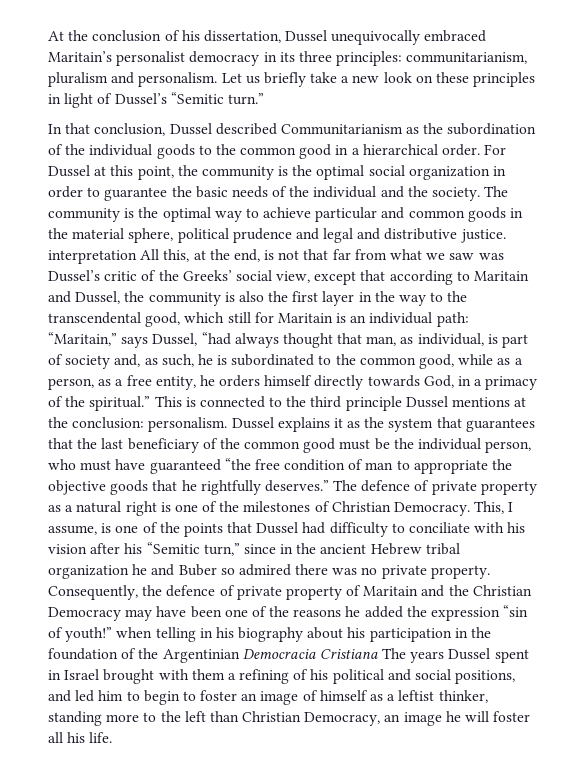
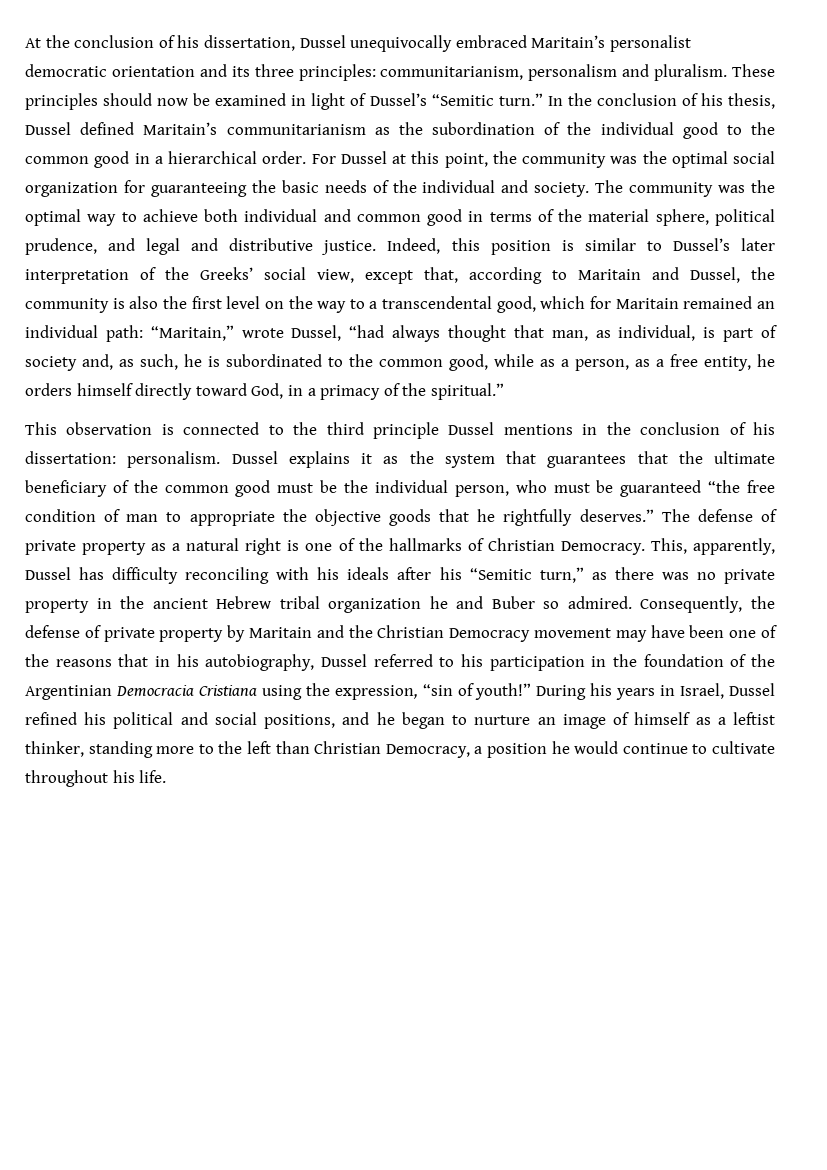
[189,51,277,66] democracy in -> [25,64,227,77] democratic orientation and
[48,72,536,87] pluralism and personalism. Let us briefly take a new look on these principles -> [528,64,775,81] [25,93,287,110] personalism and pluralism. These principles should now be examined
[48,123,403,136] // In that conclusion, Dussel described Communitarianism -> [547,93,775,109] [25,122,366,135] In the conclusion of his thesis, Dussel defined Maritain’s communitarianism
[156,144,195,159] goods -> [682,122,718,139] good
[278,166,289,176] is -> [610,156,638,164] was
[493,166,507,176] [48,186,168,201] in order to guarantee -> [123,180,247,197] for guaranteeing
[407,186,428,197] the -> (529, 186) none
[124,208,135,218] is -> [718,185,746,193] was
[315,207,524,222] particular and common goods in -> [204,209,554,226] both individual and common good in terms of
[232,228,292,243] prudence -> [25,238,97,255] prudence,
[48,249,504,264] [48,270,138,282] interpretation All this, at the end, is not that far from what we saw was Dussel’s critic -> [387,238,776,255] [25,269,129,284] Indeed, this position is similar to Dussel’s later interpretation
[360,270,386,281] that -> [424,267,458,283] that,
[322,291,372,306] layer in -> [226,296,284,309] level on
[447,291,468,302] the -> [369,301,378,309] a
[227,312,251,323] still -> (586, 302) none
[336,313,347,323] is -> [683,296,753,309] remained
[121,337,149,348] says -> [241,328,284,338] wrote
[367,375,420,387] towards -> [195,383,247,396] toward
[154,396,182,407] This -> [25,422,153,435] // This observation
[514,397,527,407] [48,417,145,429] at the conclusion: -> [582,422,776,435] [25,451,116,464] in the conclusion of his dissertation:
[101,438,124,449] last -> [714,451,775,464] ultimate
[115,459,146,470] have -> [596,480,614,493] be
[361,480,411,492] defence -> [697,509,753,522] defense
[243,501,311,512] milestones -> [388,538,462,551] hallmarks
[508,502,514,512] [48,522,471,537] I assume, is one of the points that Dussel had difficulty to conciliate -> [693,538,776,555] [25,567,270,584] apparently, Dussel has difficulty reconciling
[48,544,87,554] vision -> [347,567,390,580] ideals
[243,544,276,554] since -> [591,567,776,584] [25,599,89,613] as there was no private property
[238,564,490,579] admired there was no private property. -> [567,596,632,609] admired.
[166,585,362,600] defence of private property of -> [25,625,246,642] defense of private property by
(121, 614) none -> [534,628,611,638] movement
[345,605,529,621] [48,627,344,642] he added the expression “sin of youth!” when telling in his biography about -> [118,654,455,671] that in his autobiography, Dussel referred to
[382,648,529,663] [48,669,309,684] The years Dussel spent in Israel brought with them a refining of -> [261,683,776,700] [25,712,77,725] using the expression, “sin of youth!” During his years in Israel, Dussel refined
[75,690,238,705] led him to begin to foster -> [376,712,531,729] he began to nurture
[384,711,531,726] [48,732,63,743] an image he will foster all -> [474,741,776,758] [25,770,108,787] a position he would continue to cultivate throughout

